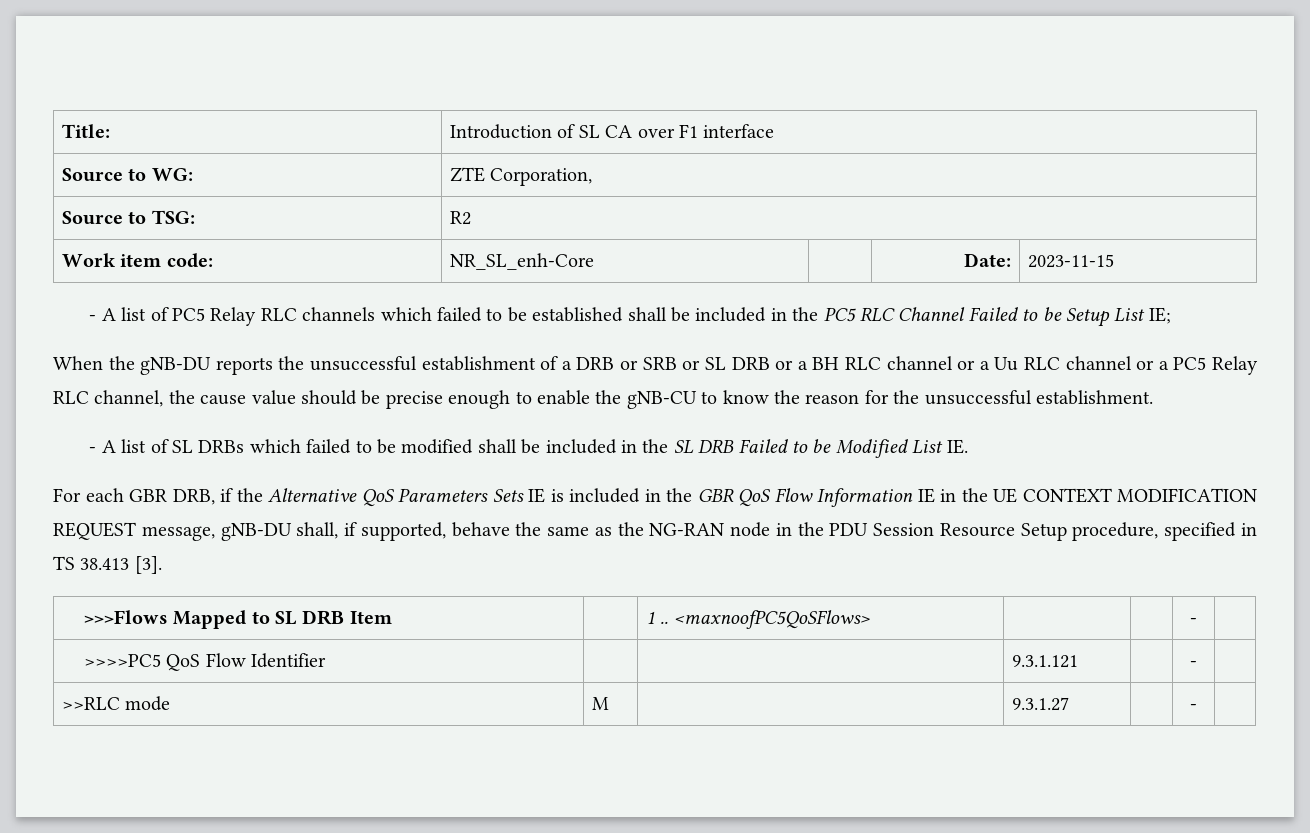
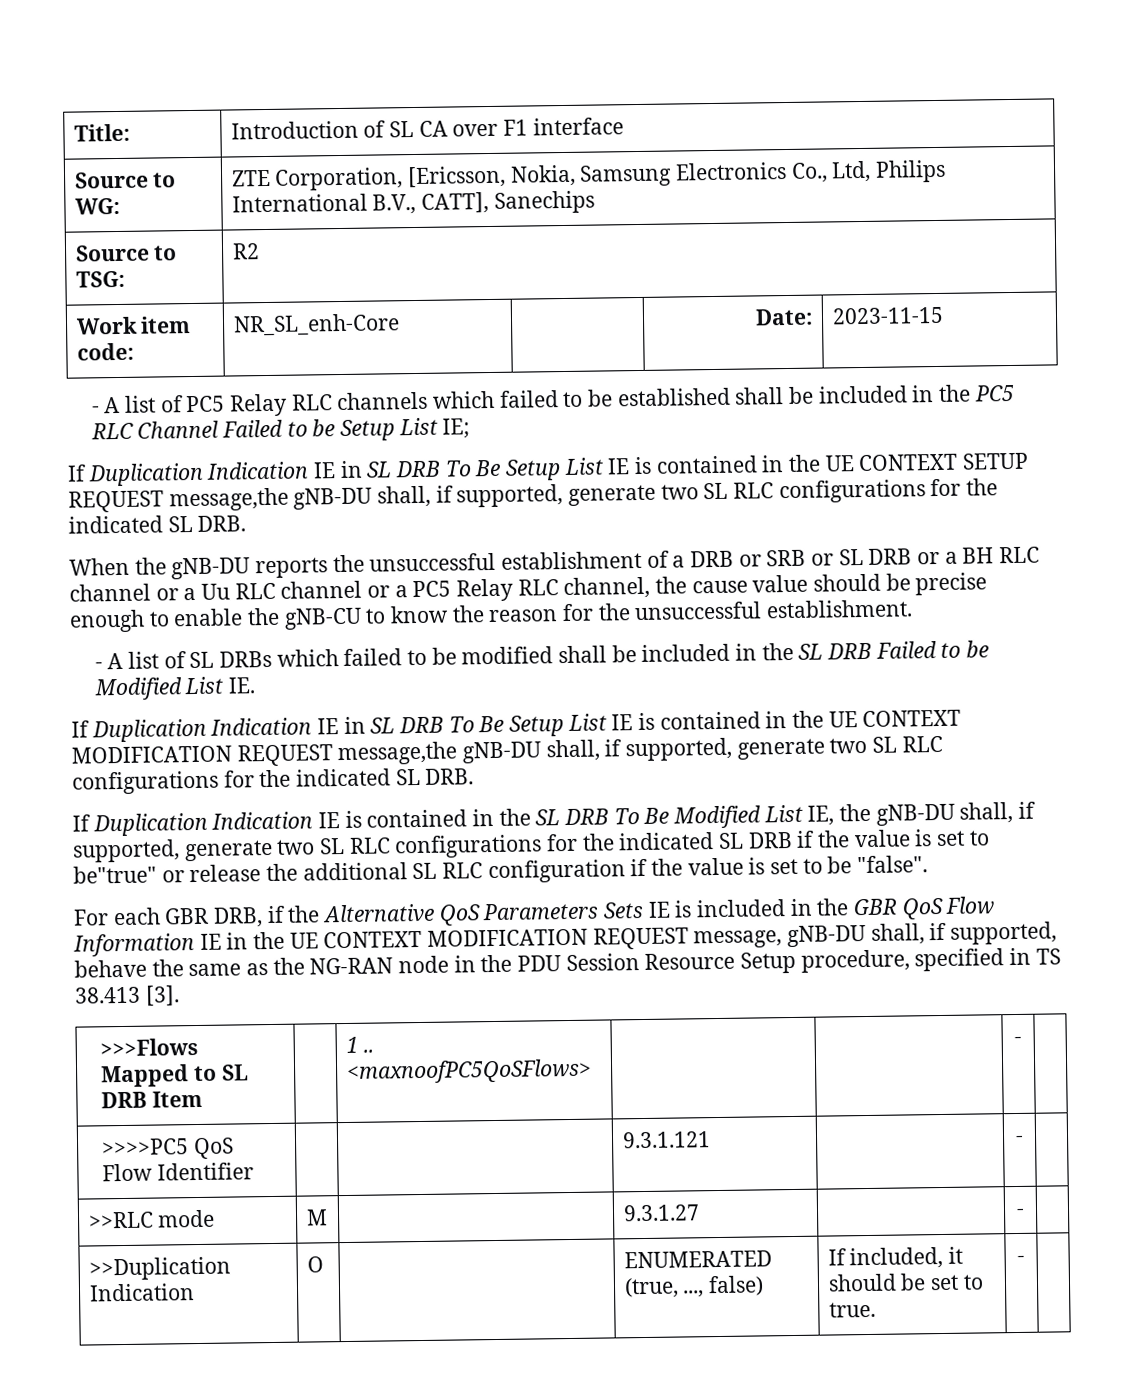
(593, 177) none -> [406,159,946,189] [231,190,595,215] [Ericsson, Nokia, Samsung Electronics Co., Ltd, Philips International B.V., CATT], Sanechips
(1171, 315) none -> [67,452,1030,487] [68,478,999,513] [68,515,247,534] // If Duplication Indication IE in SL DRB To Be Setup List IE is contained in the UE CONTEXT SETUP REQUEST message,the gNB-DU shall, if supported, generate two SL RLC configurations for the indicated SL DRB.
(968, 446) none -> [71,709,962,743] [71,735,943,767] [72,768,475,795] [72,801,1037,837] [72,829,990,863] [73,855,929,884] // If Duplication Indication IE in SL DRB To Be Setup List IE is contained in the UE CONTEXT MODIFICATION REQUEST message,the gNB-DU shall, if supported, generate two SL RLC configurations for the indicated SL DRB. // If Duplication Indication IE is contained in the SL DRB To Be Modified List IE, the gNB-DU shall, if supported, generate two SL RLC configurations for the indicated SL DRB if the value is set to be"true" or release the additional SL RLC configuration if the value is set to be "false".
(1197, 707) none -> [88,1256,231,1281] [88,1283,195,1302] [306,1256,324,1273] [623,1250,772,1269] [623,1275,764,1299] [827,1246,963,1270] [827,1273,984,1292] [828,1301,876,1318] [1017,1255,1025,1263] // >>Duplication Indication | O | | ENUMERATED (true, ..., false) | If included, it should be set to true. | - |

